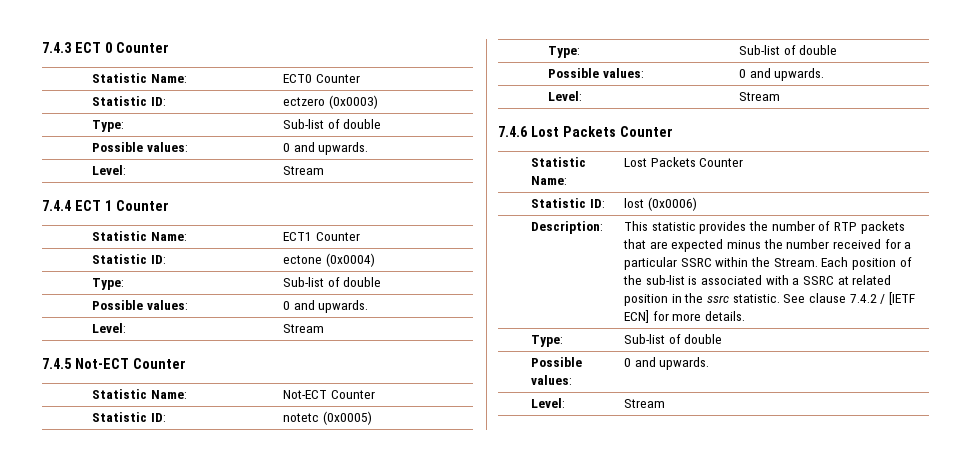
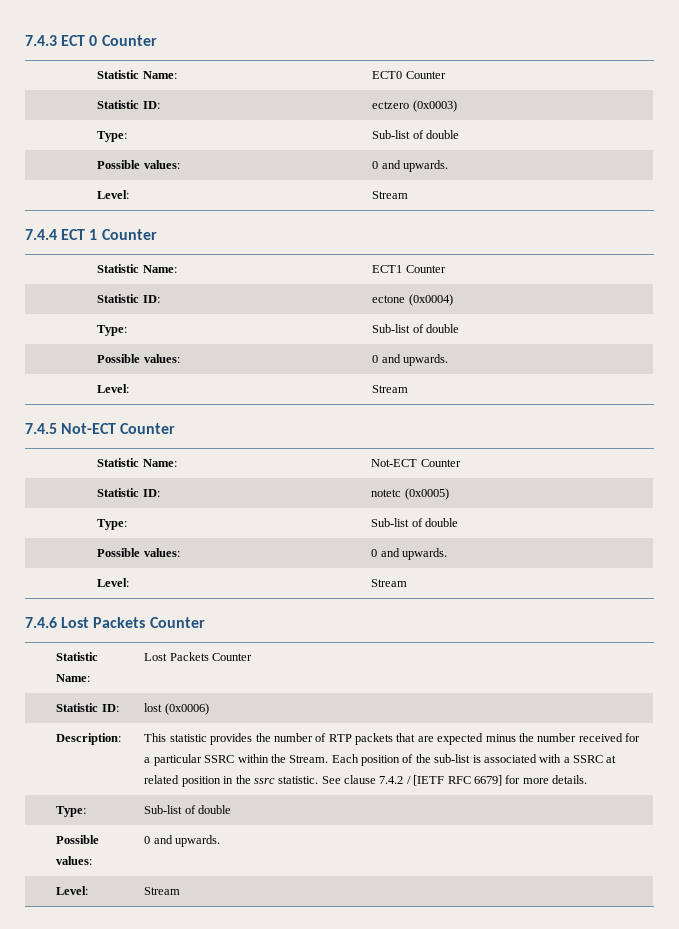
[624,310,650,323] ECN] -> [447,775,502,786] RFC 6679]

